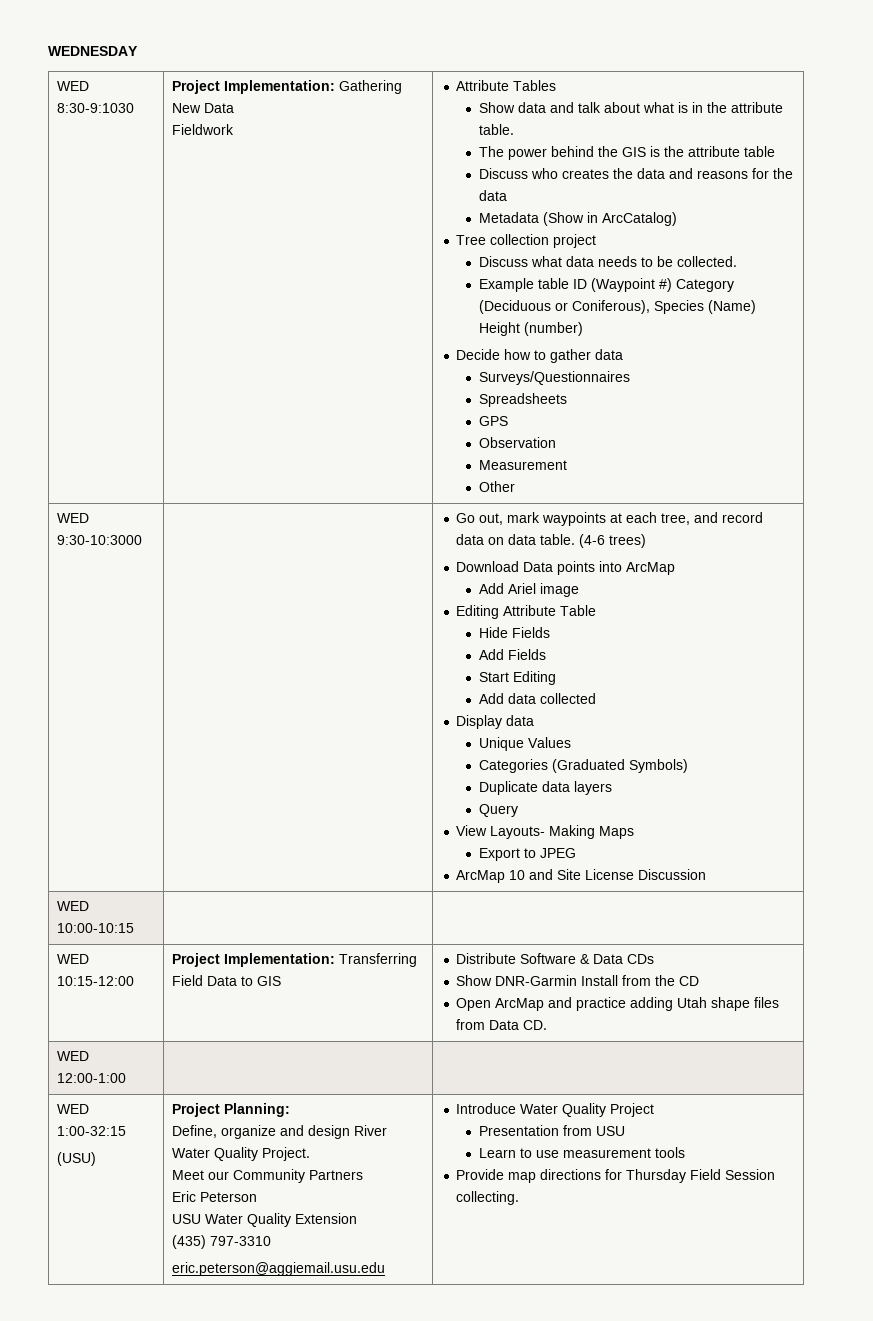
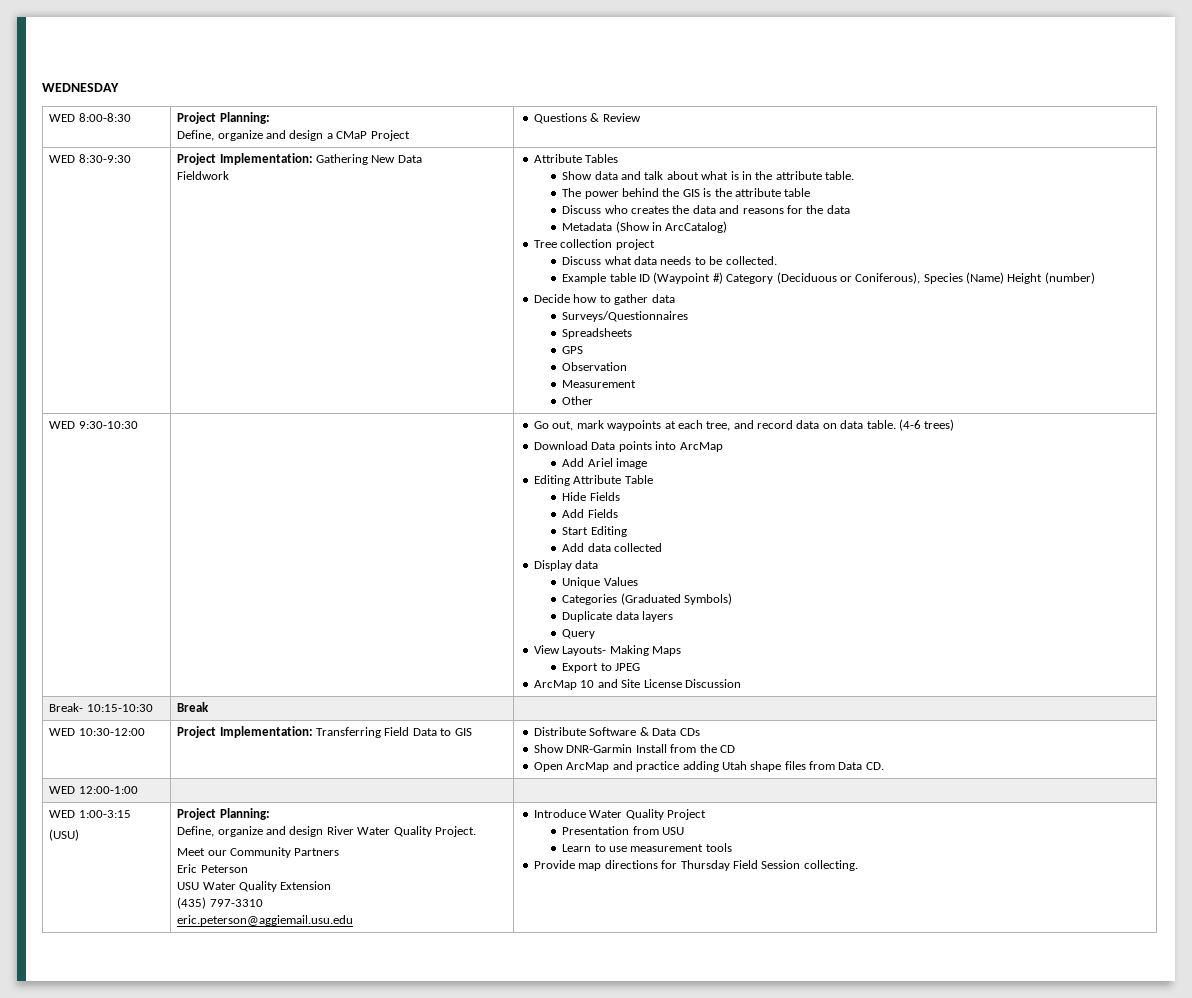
[56,103,134,113] 8:30-9:1030 -> [78,113,131,122] [177,112,270,124] [177,130,410,141] [534,113,641,124] [49,154,131,163] 8:00-8:30 | Project Planning: // Define, organize and design a CMaP Project | Questions & Review // WED 8:30-9:30
[56,535,142,545] 9:30-10:3000 -> [78,421,138,429] 9:30-10:30
[56,901,89,911] [56,923,134,933] [56,954,89,964] [56,976,134,986] WED 10:00-10:15 | | // WED 10:15-12:00 -> [49,703,153,712] [177,702,210,712] [49,728,145,736] Break- 10:15-10:30 | Break | // WED 10:30-12:00
[56,1126,126,1136] 1:00-32:15 -> [78,810,131,818] 1:00-3:15

